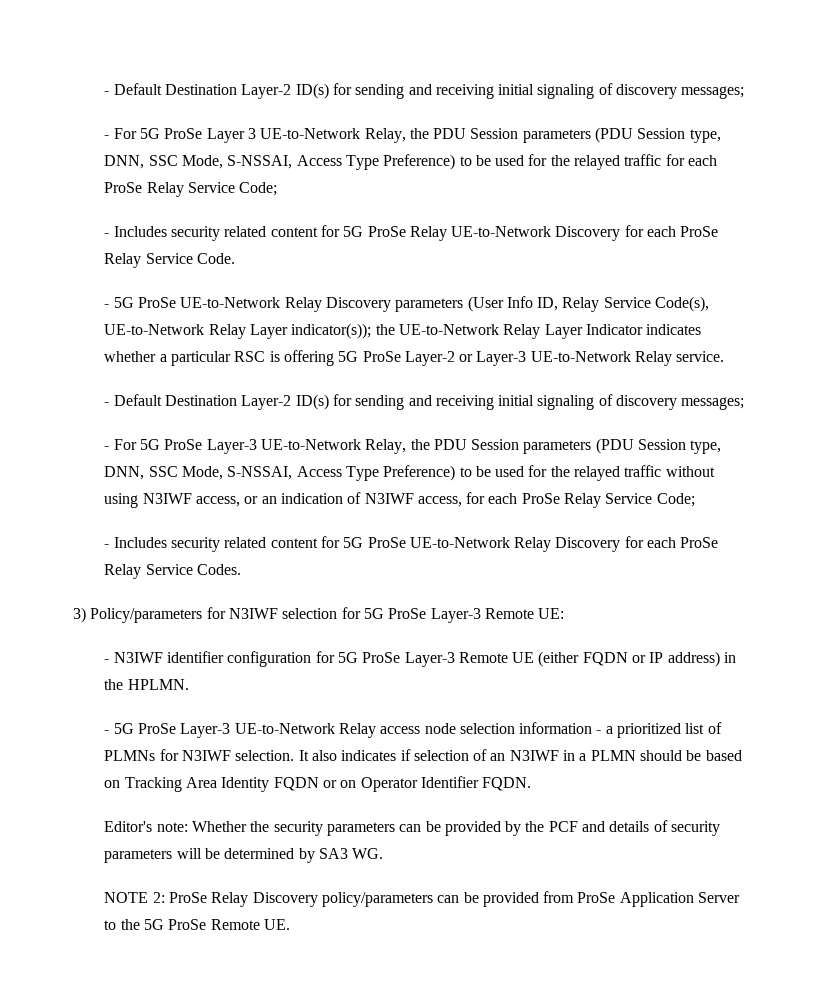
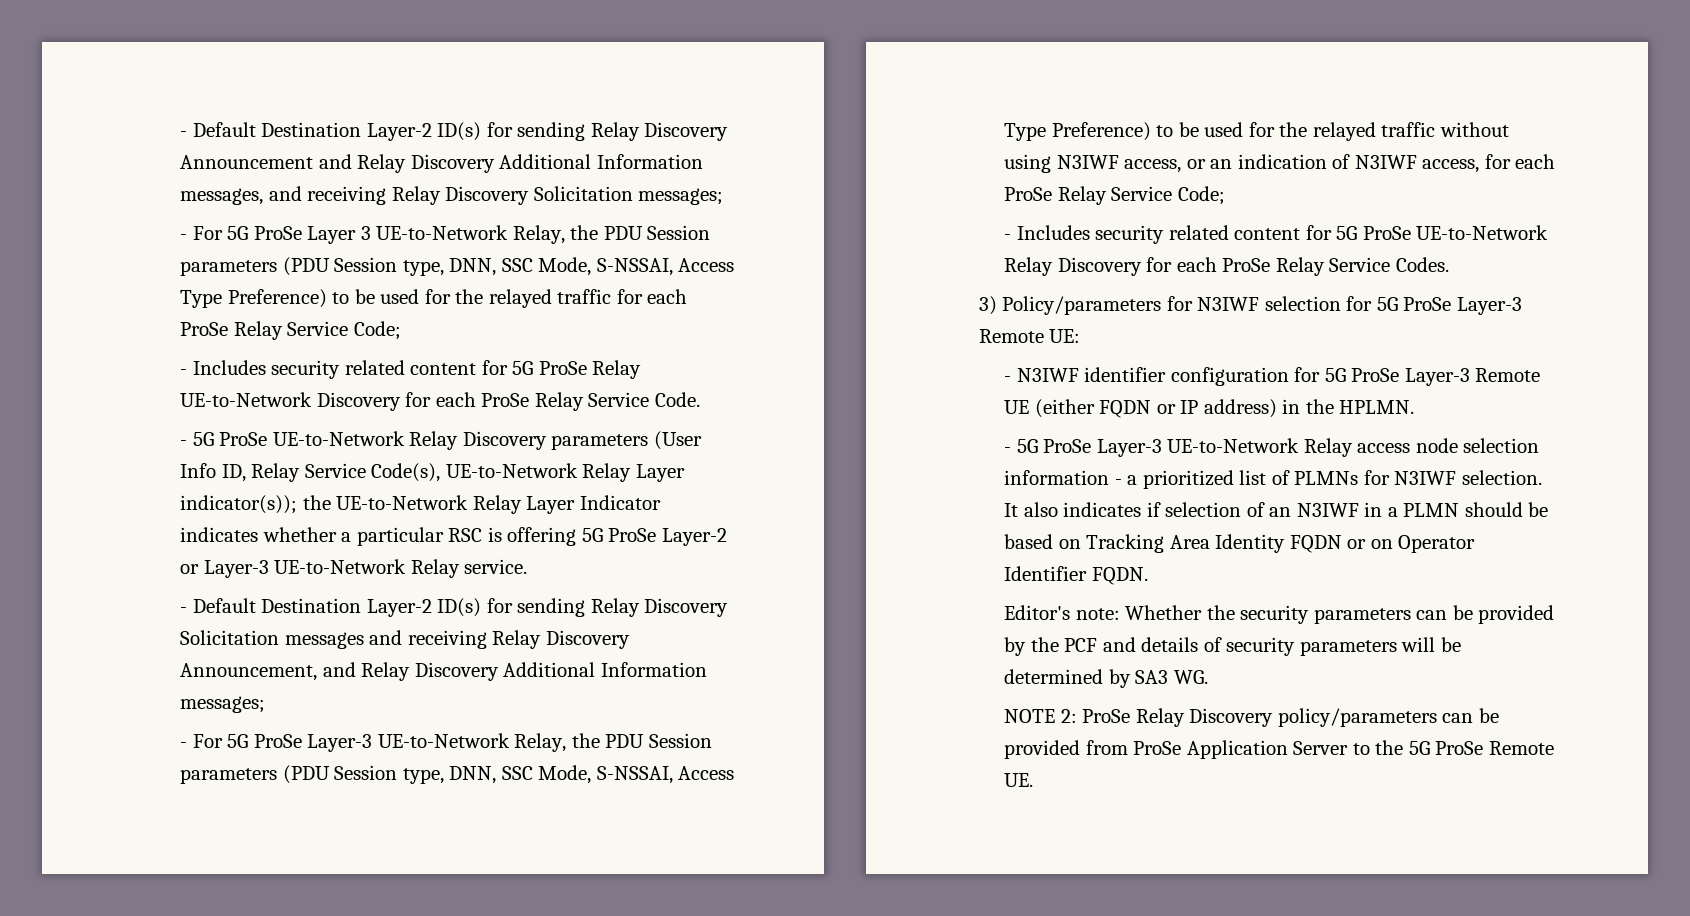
[104,83,678,99] - Default Destination Layer-2 ID(s) for sending and receiving initial signaling of discovery -> [180,122,729,141] [180,154,703,173] [180,186,633,205] - Default Destination Layer-2 ID(s) for sending Relay Discovery Announcement and Relay Discovery Additional Information messages, and receiving Relay Discovery Solicitation
[408,394,678,410] and receiving initial signaling of discovery -> [590,598,729,617] [180,630,630,649] [180,662,707,681] Relay Discovery Solicitation messages and receiving Relay Discovery Announcement, and Relay Discovery Additional Information

